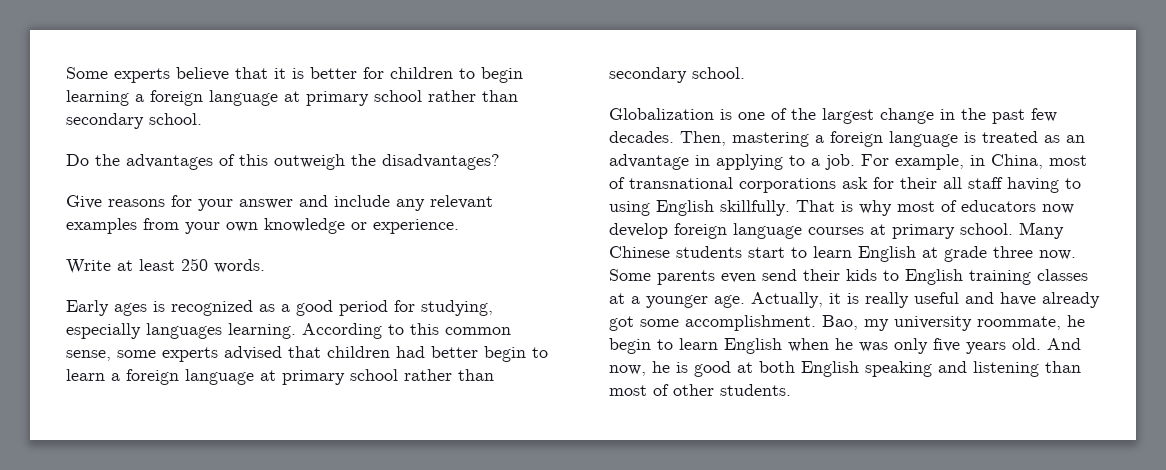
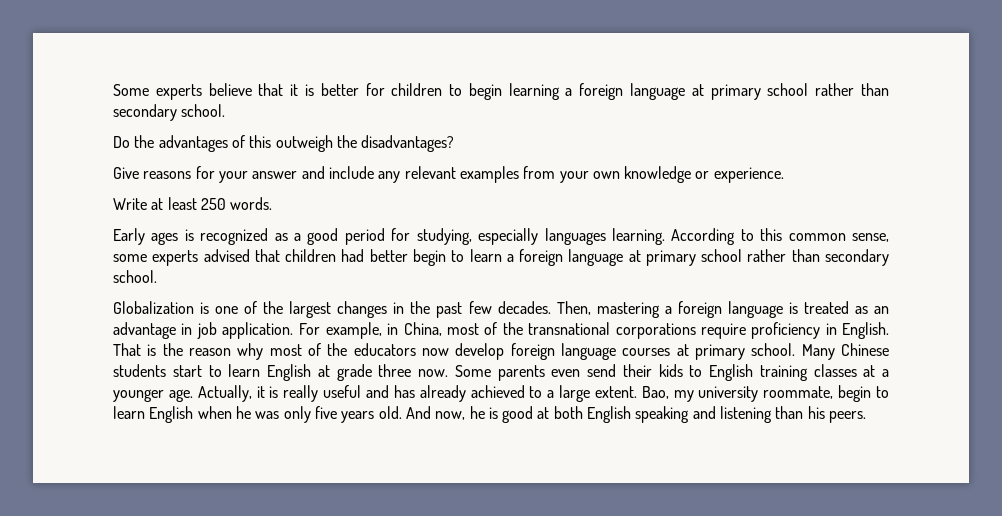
[880,108,934,124] change -> [337,301,388,318] changes
[716,154,855,170] applying to a job. -> [196,322,294,339] job application.
(625, 183) none -> [502,322,523,335] the
[842,177,1081,193] [609,200,853,216] ask for their all staff having to using English skillfully. That is -> [700,322,889,339] [113,343,231,356] require proficiency in English. That is the reason
(957, 206) none -> [327,343,348,356] the
[1000,292,1100,308] [609,315,816,331] have already got some accomplishment. -> [393,385,637,402] has already achieved to a large extent.
[1067,315,1085,327] he -> (834, 392) none
[609,384,791,396] most of other students. -> [807,406,867,423] his peers.

